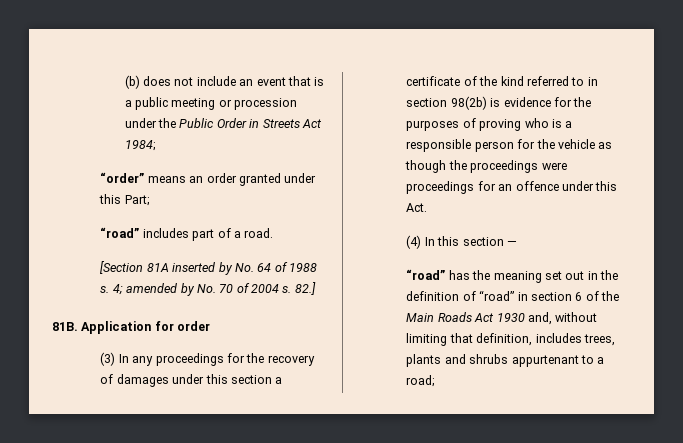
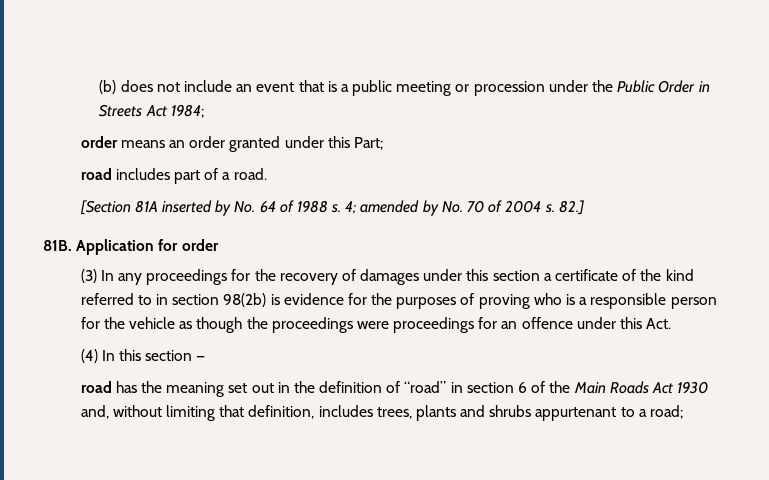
[100,172,145,183] “order” -> [80,136,118,148] order
[100,227,140,238] “road” -> [80,168,112,180] road
[406,269,446,280] “road” -> [80,381,112,393] road

